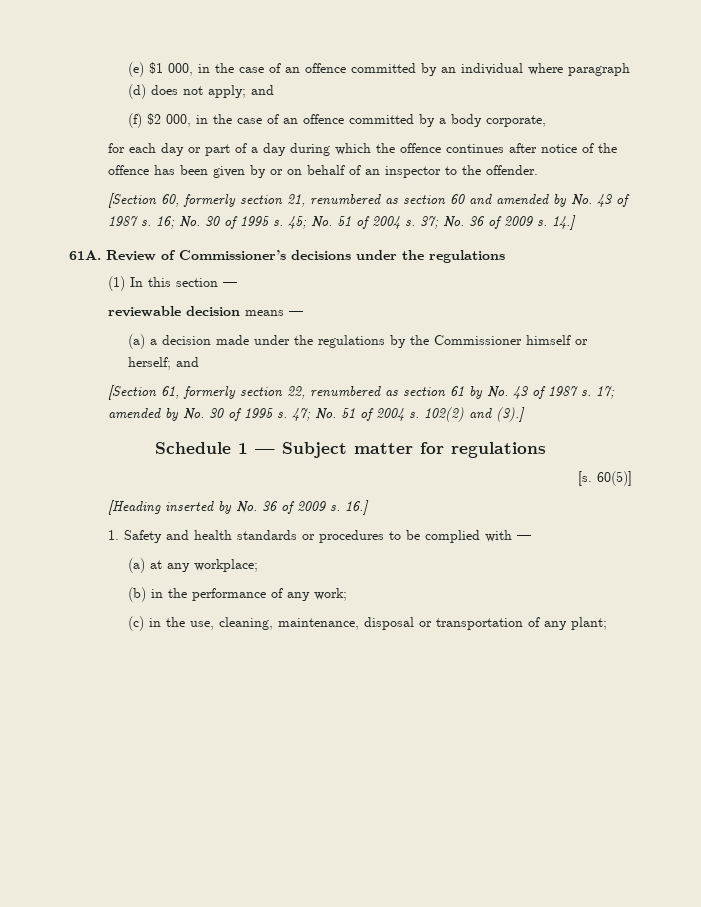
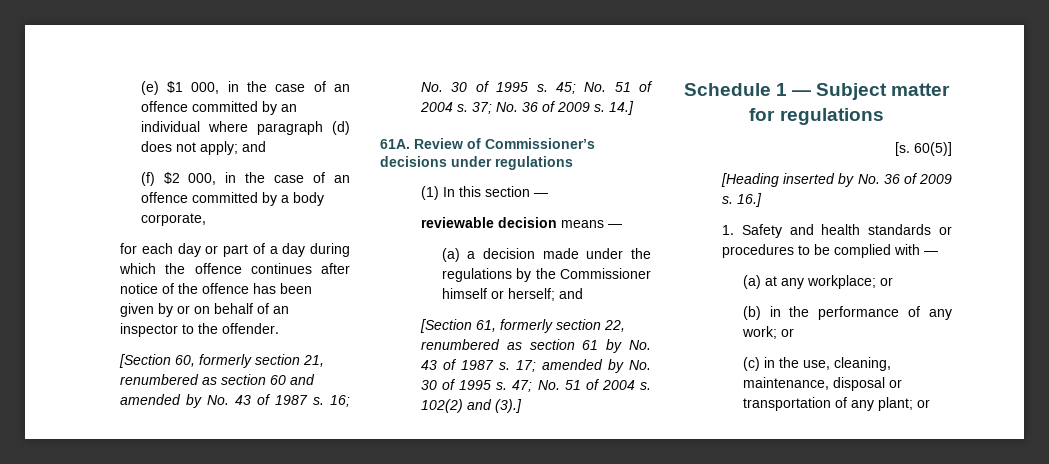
[402,250,424,260] the -> (492, 161) none
(258, 565) none -> [879,277,893,286] or
(347, 594) none -> [780,328,794,337] or
(607, 623) none -> [916,399,930,408] or

